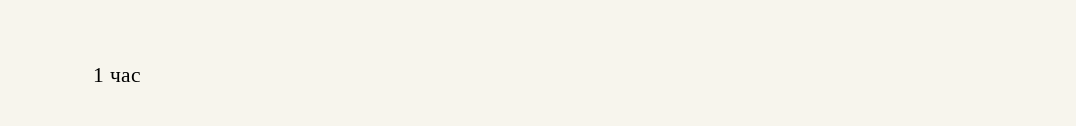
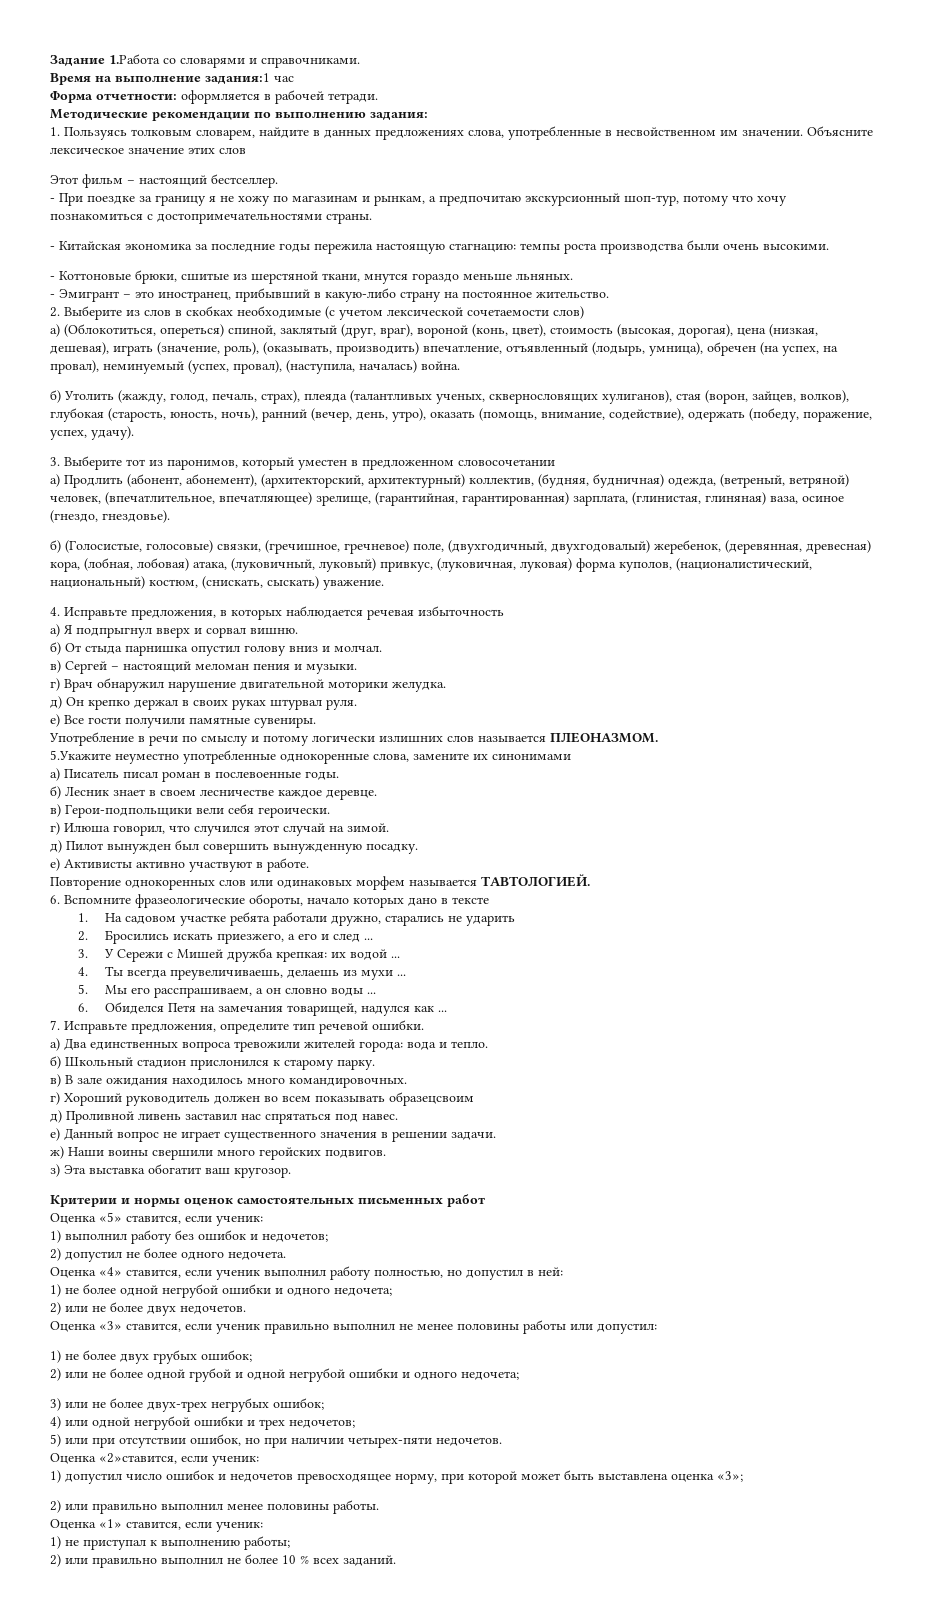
[93,68,141,82] 1 час -> [50,54,360,68] [50,73,294,85] [50,90,378,104] [50,109,428,121] [50,126,873,140] [50,147,246,154] [50,174,278,188] [50,193,787,206] [50,213,372,224] [50,240,829,254] [50,270,573,284] [50,288,609,302] [50,306,584,320] [50,324,818,338] [50,342,838,356] [50,360,460,374] [50,390,849,404] [50,408,872,422] [50,426,134,440] [50,456,555,470] [50,474,849,488] [50,492,844,506] [50,510,170,523] [50,540,871,554] [50,558,812,572] [50,576,384,590] [50,606,504,620] [50,624,298,638] [50,642,382,656] [50,660,357,674] [50,678,446,692] [50,696,357,710] [50,714,316,728] [49,732,658,746] [50,750,571,764] [50,768,339,782] [50,786,377,800] [50,804,330,818] [50,822,389,836] [50,840,418,854] [50,858,309,872] [50,874,590,890] [50,894,489,908] [77,912,516,926] [77,930,374,944] [77,948,401,962] [77,966,407,980] [77,984,377,998] [77,1002,448,1016] [50,1020,424,1034] [50,1038,488,1052] [50,1056,375,1070] [50,1074,407,1088] [50,1092,474,1106] [50,1110,398,1124] [50,1128,496,1142] [50,1146,386,1160] [50,1164,291,1178] [50,1194,485,1207] [50,1212,263,1226] [50,1230,328,1244] [50,1248,286,1262] [50,1266,563,1280] [50,1284,392,1298] [50,1302,246,1316] [50,1320,657,1334] [50,1350,252,1364] [50,1368,519,1382] [50,1398,324,1412] [50,1416,355,1430] [50,1434,502,1448] [50,1453,259,1466] [50,1470,743,1484] [50,1500,379,1514] [50,1519,263,1532] [50,1536,290,1550] [50,1554,396,1568] Задание 1.Работа со словарями и справочниками. // Время на выполнение задания:1 час // Форма отчетности: оформляется в рабочей тетради. // Методические рекомендации по выполнению задания: // 1. Пользуясь толковым словарем, найдите в данных предложениях слова, употребленные в несвойственном им значении. Объясните лексическое значение этих слов // Этот фильм – настоящий бестселлер. // - При поездке за границу я не хожу по магазинам и рынкам, а предпочитаю экскурсионный шоп-тур, потому что хочу познакомиться с достопримечательностями страны. // - Китайская экономика за последние годы пережила настоящую стагнацию: темпы роста производства были очень высокими. // - Коттоновые брюки, сшитые из шерстяной ткани, мнутся гораздо меньше льняных. // - Эмигрант – это иностранец, прибывший в какую-либо страну на постоянное жительство. // 2. Выберите из слов в скобках необходимые (с учетом лексической сочетаемости слов) // а) (Облокотиться, опереться) спиной, заклятый (друг, враг), вороной (конь, цвет), стоимость (высокая, дорогая), цена (низкая, дешевая), играть (значение, роль), (оказывать, производить) впечатление, отъявленный (лодырь, умница), обречен (на успех, на провал), неминуемый (успех, провал), (наступила, началась) война. // б) Утолить (жажду, голод, печаль, страх), плеяда (талантливых ученых, сквернословящих хулиганов), стая (ворон, зайцев, волков), глубокая (старость, юность, ночь), ранний (вечер, день, утро), оказать (помощь, внимание, содействие), одержать (победу, поражение, успех, удачу). // 3. Выберите тот из паронимов, который уместен в предложенном словосочетании // а) Продлить (абонент, абонемент), (архитекторский, архитектурный) коллектив, (будняя, будничная) одежда, (ветреный, ветряной) человек, (впечатлительное, впечатляющее) зрелище, (гарантийная, гарантированная) зарплата, (глинистая, глиняная) ваза, осиное (гнездо, гнездовье). // б) (Голосистые, голосовые) связки, (гречишное, гречневое) поле, (двухгодичный, двухгодовалый) жеребенок, (деревянная, древесная) кора, (лобная, лобовая) атака, (луковичный, луковый) привкус, (луковичная, луковая) форма куполов, (националистический, национальный) костюм, (снискать, сыскать) уважение. // 4. Исправьте предложения, в которых наблюдается речевая избыточность // а) Я подпрыгнул вверх и сорвал вишню. // б) От стыда парнишка опустил голову вниз и молчал. // в) Сергей – настоящий меломан пения и музыки. // г) Врач обнаружил нарушение двигательной моторики желудка. // д) Он крепко держал в своих руках штурвал руля. // е) Все гости получили памятные сувениры. // Употребление в речи по смыслу и потому логически излишних слов называется ПЛЕОНАЗМОМ. // 5.Укажите неуместно употребленные однокоренные слова, замените их синонимами // а) Писатель писал роман в послевоенные годы. // б) Лесник знает в своем лесничестве каждое деревце. // в) Герои-подпольщики вели себя героически. // г) Илюша говорил, что случился этот случай на зимой. // д) Пилот вынужден был совершить вынужденную посадку. // е) Активисты активно участвуют в работе. // Повторение однокоренных слов или одинаковых морфем называется ТАВТОЛОГИЕЙ. // 6. Вспомните фразеологические обороты, начало которых дано в тексте // 1. На садовом участке ребята работали дружно, старались не ударить // 2. Бросились искать приезжего, а его и след ... // 3. У Сережи с Мишей дружба крепкая: их водой ... // 4. Ты всегда преувеличиваешь, делаешь из мухи ... // 5. Мы его расспрашиваем, а он словно воды ... // 6. Обиделся Петя на замечания товарищей, надулся как ... // 7. Исправьте предложения, определите тип речевой ошибки. // а) Два единственных вопроса тревожили жителей города: вода и тепло. // б) Школьный стадион прислонился к старому парку. // в) В зале ожидания находилось много командировочных. // г) Хороший руководитель должен во всем показывать образецсвоим // д) Проливной ливень заставил нас спрятаться под навес. // е) Данный вопрос не играет существенного значения в решении задачи. // ж) Наши воины свершили много геройских подвигов. // з) Эта выставка обогатит ваш кругозор. // Критерии и нормы оценок самостоятельных письменных работ // Оценка «5» ставится, если ученик: // 1) выполнил работу без ошибок и недочетов; // 2) допустил не более одного недочета. // Оценка «4» ставится, если ученик выполнил работу полностью, но допустил в ней: // 1) не более одной негрубой ошибки и одного недочета; // 2) или не более двух недочетов. // Оценка «3» ставится, если ученик правильно выполнил не менее половины работы или допустил: // 1) не более двух грубых ошибок; // 2) или не более одной грубой и одной негрубой ошибки и одного недочета; // 3) или не более двух-трех негрубых ошибок; // 4) или одной негрубой ошибки и трех недочетов; // 5) или при отсутствии ошибок, но при наличии четырех-пяти недочетов. // Оценка «2»ставится, если ученик: // 1) допустил число ошибок и недочетов превосходящее норму, при которой может быть выставлена оценка «3»; // 2) или правильно выполнил менее половины работы. // Оценка «1» ставится, если ученик: // 1) не приступал к выполнению работы; // 2) или правильно выполнил не более 10 % всех заданий.

